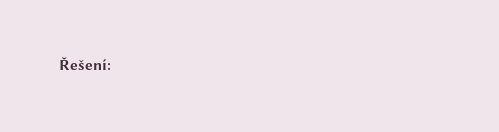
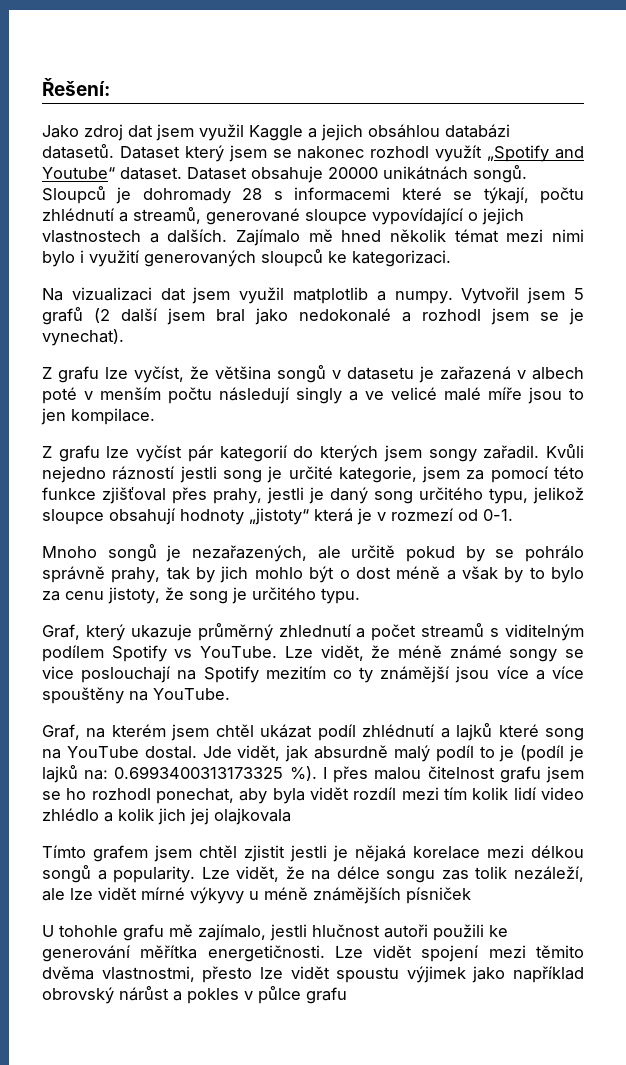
(111, 63) none -> [42,124,510,141] [42,144,585,162] [42,165,527,183] [42,186,585,204] [42,207,524,225] [42,229,585,246] [42,249,451,267] [42,287,584,304] [42,307,584,325] [42,329,124,346] [42,365,584,383] [42,387,584,404] [41,408,155,425] [42,444,585,462] [42,466,585,483] [42,486,584,504] [42,508,513,525] [42,544,585,562] [42,566,584,583] [42,587,360,604] [42,623,585,641] [42,645,584,662] [42,666,584,683] [42,687,230,704] [42,723,584,741] [42,745,584,762] [42,765,584,783] [42,787,584,804] [42,808,291,825] [42,845,584,862] [42,865,584,883] [42,887,471,904] [42,924,508,941] [42,945,584,962] [42,966,584,983] [42,986,347,1004] // Jako zdroj dat jsem využil Kaggle a jejich obsáhlou databázi datasetů. Dataset který jsem se nakonec rozhodl využít „Spotify and Youtube“ dataset. Dataset obsahuje 20000 unikátnách songů. Sloupců je dohromady 28 s informacemi které se týkají, počtu zhlédnutí a streamů, generované sloupce vypovídající o jejich vlastnostech a dalších. Zajímalo mě hned několik témat mezi nimi bylo i využití generovaných sloupců ke kategorizaci. // Na vizualizaci dat jsem využil matplotlib a numpy. Vytvořil jsem 5 grafů (2 další jsem bral jako nedokonalé a rozhodl jsem se je vynechat). // Z grafu lze vyčíst, že většina songů v datasetu je zařazená v albech poté v menším počtu následují singly a ve velicé malé míře jsou to jen kompilace. // Z grafu lze vyčíst pár kategorií do kterých jsem songy zařadil. Kvůli nejedno rázností jestli song je určité kategorie, jsem za pomocí této funkce zjišťoval přes prahy, jestli je daný song určitého typu, jelikož sloupce obsahují hodnoty „jistoty“ která je v rozmezí od 0-1. // Mnoho songů je nezařazených, ale určitě pokud by se pohrálo správně prahy, tak by jich mohlo být o dost méně a však by to bylo za cenu jistoty, že song je určitého typu. // Graf, který ukazuje průměrný zhlednutí a počet streamů s viditelným podílem Spotify vs YouTube. Lze vidět, že méně známé songy se vice poslouchají na Spotify mezitím co ty známější jsou více a více spouštěny na YouTube. // Graf, na kterém jsem chtěl ukázat podíl zhlédnutí a lajků které song na YouTube dostal. Jde vidět, jak absurdně malý podíl to je (podíl je lajků na: 0.6993400313173325 %). I přes malou čitelnost grafu jsem se ho rozhodl ponechat, aby byla vidět rozdíl mezi tím kolik lidí video zhlédlo a kolik jich jej olajkovala // Tímto grafem jsem chtěl zjistit jestli je nějaká korelace mezi délkou songů a popularity. Lze vidět, že na délce songu zas tolik nezáleží, ale lze vidět mírné výkyvy u méně známějších písniček // U tohohle grafu mě zajímalo, jestli hlučnost autoři použili ke generování měřítka energetičnosti. Lze vidět spojení mezi těmito dvěma vlastnostmi, přesto lze vidět spoustu výjimek jako například obrovský nárůst a pokles v půlce grafu

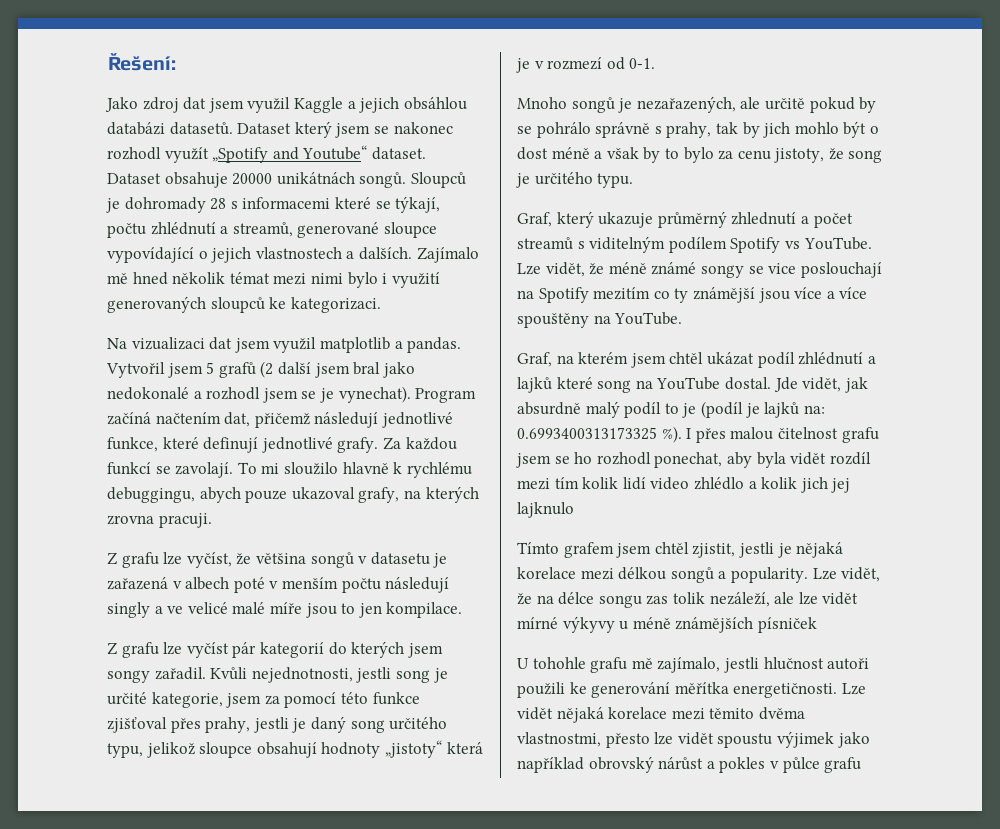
[394,291,453,304] numpy. -> [407,337,462,353] pandas.
(124, 337) none -> [415,388,477,403] [107,412,453,428] [107,437,457,453] [107,462,472,478] [107,486,479,503] [107,513,212,528] Program začíná načtením dat, přičemž následují jednotlivé funkce, které definují jednotlivé grafy. Za každou funkcí se zavolají. To mi sloužilo hlavně k rychlému debuggingu, abych pouze ukazoval grafy, na kterých zrovna pracuji.
[42,466,176,483] nejedno rázností -> [251,667,353,683] nejednotnosti,
(105, 574) none -> [654,126,662,134] s
[214,808,291,825] olajkovala -> [517,502,574,518] lajknulo
[244,845,285,862] zjistit -> [692,543,736,558] zjistit,
[421,945,480,962] spojení -> [556,707,668,723] nějaká korelace

